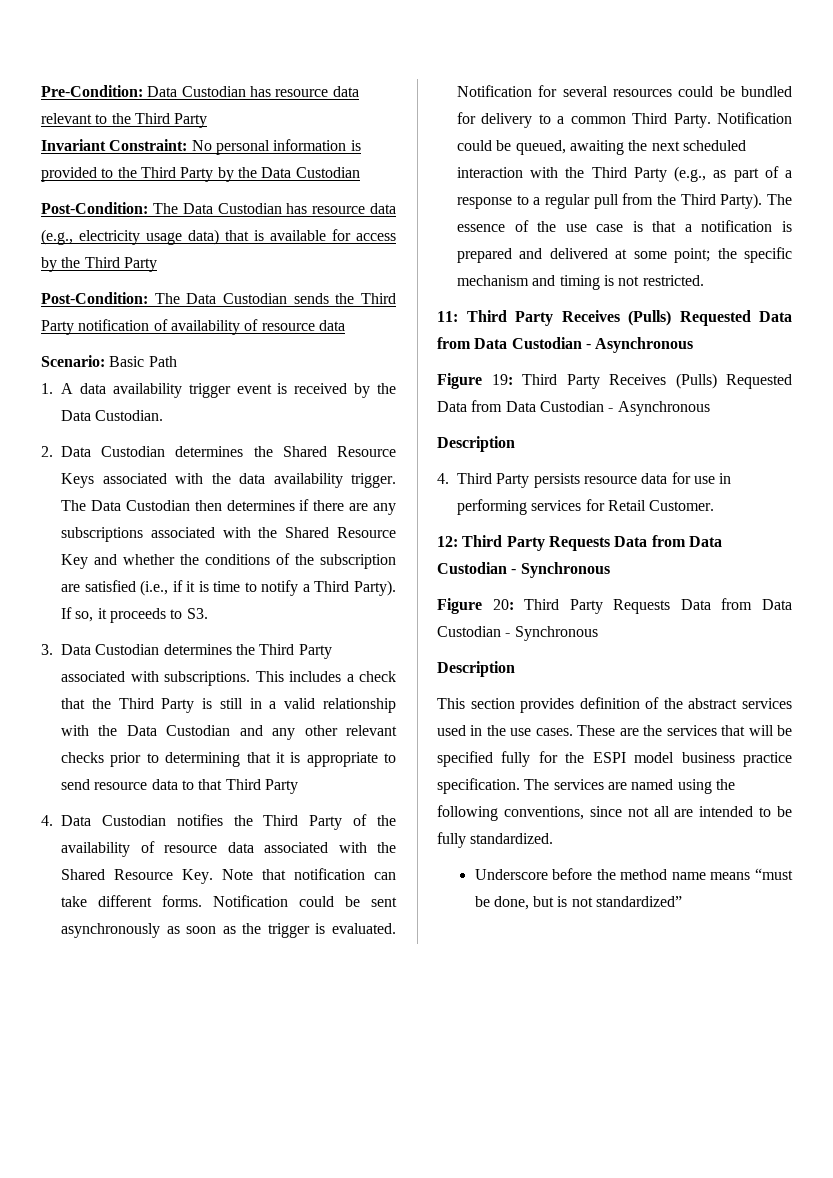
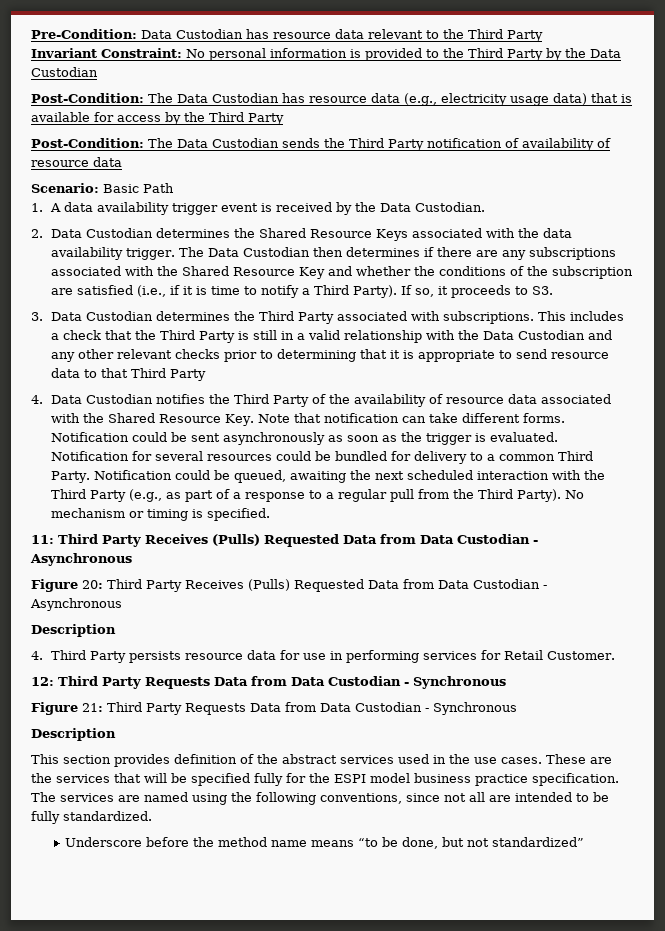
[767,194,792,205] [457,220,792,232] [457,247,792,263] [457,275,704,290] The essence of the use case is that a notification is prepared and delivered at some point; the specific mechanism and timing is not restricted. -> [565,490,585,499] [51,508,271,521] No mechanism or timing is specified.
[491,374,513,385] 19: -> [82,580,103,589] 20:
[492,599,514,610] 20: -> [82,703,103,712] 21:
[755,868,793,880] “must -> [358,838,379,847] “to
[557,896,568,907] is -> (465, 842) none

